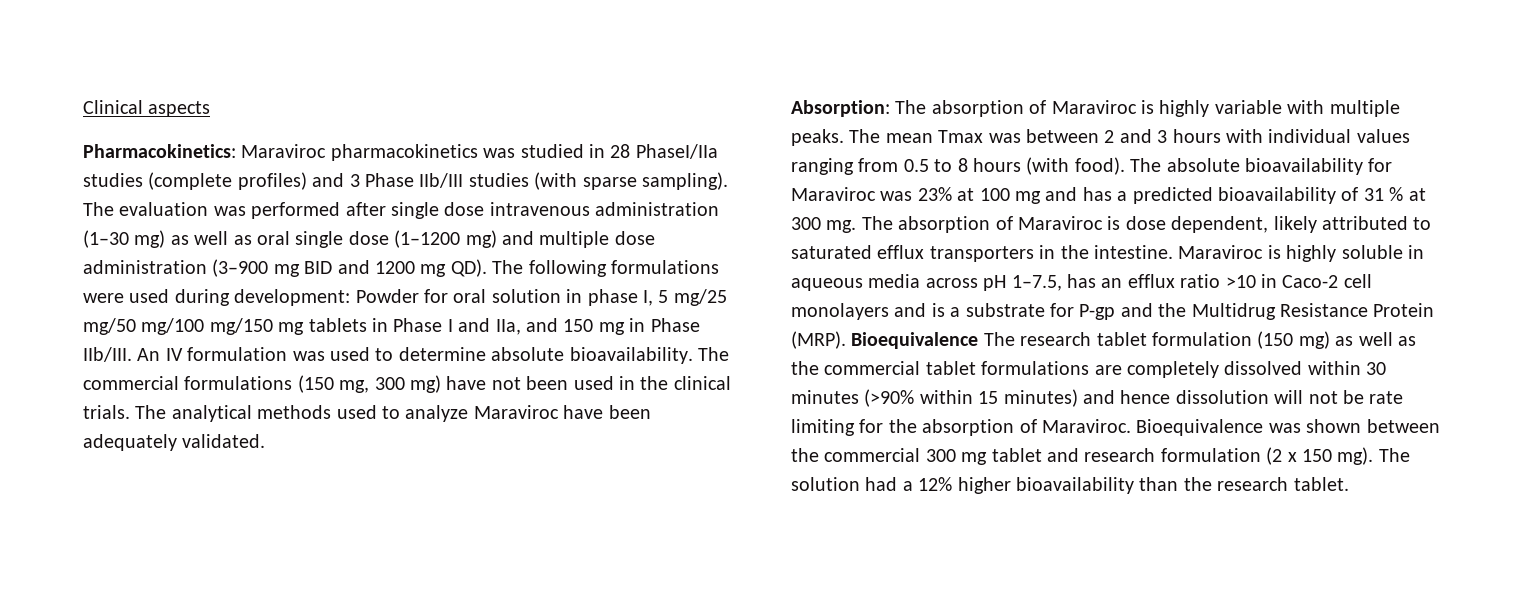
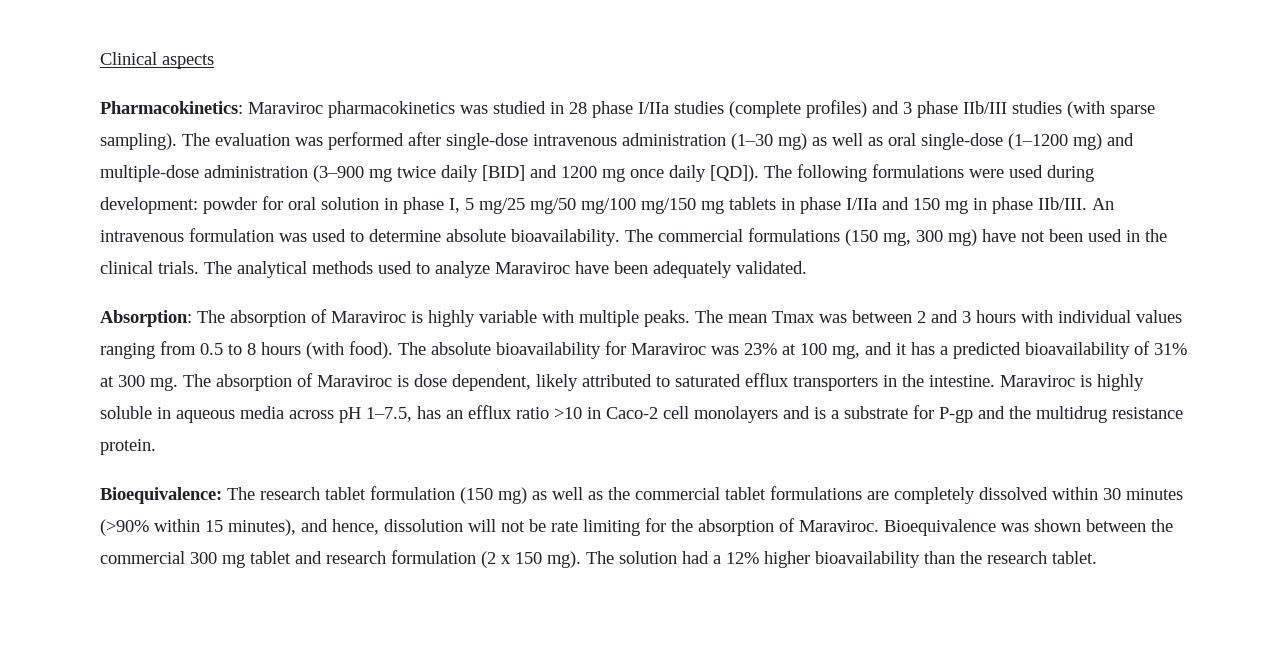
[635,144,718,159] PhaseI/IIa -> [592,101,669,118] phase I/IIa
[365,173,414,187] Phase -> [917,101,958,118] phase
[391,202,485,219] single dose -> [446,133,528,150] single-dose
[295,231,389,248] single dose -> [921,133,1003,150] single-dose
[539,231,655,248] multiple dose -> [100,165,199,182] multiple-dose
[304,259,487,277] BID and 1200 mg QD). -> [397,165,759,182] twice daily [BID] and 1200 mg once daily [QD]).
[355,289,419,303] Powder -> [203,197,257,214] powder
[393,318,521,335] Phase I and IIa, -> [800,197,877,214] phase I/IIa
[650,318,700,332] Phase -> [992,197,1033,214] phase
[165,348,183,361] IV -> [100,230,184,242] intravenous
[1015,187,1078,204] mg and -> [832,342,907,359] mg, and it
[1363,187,1404,201] 31 % -> [1154,343,1187,355] 31%
[1191,303,1435,320] [791,331,979,349] Multidrug Resistance Protein (MRP). Bioequivalence -> [1036,406,1183,423] [100,439,156,455] [100,487,222,504] multidrug resistance protein. // Bioequivalence:
[1003,389,1171,407] minutes) and hence -> [228,519,379,536] minutes), and hence,

